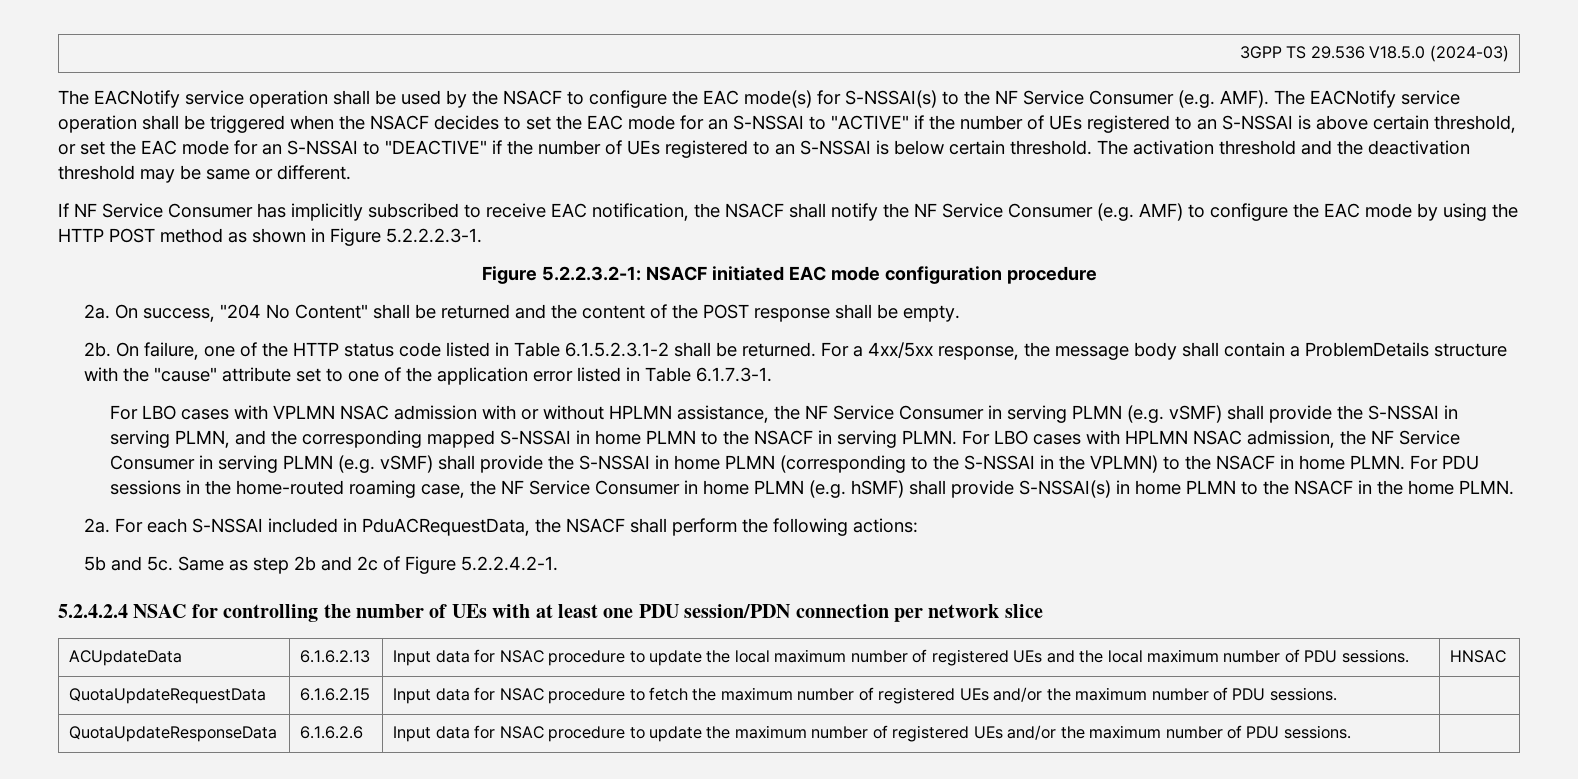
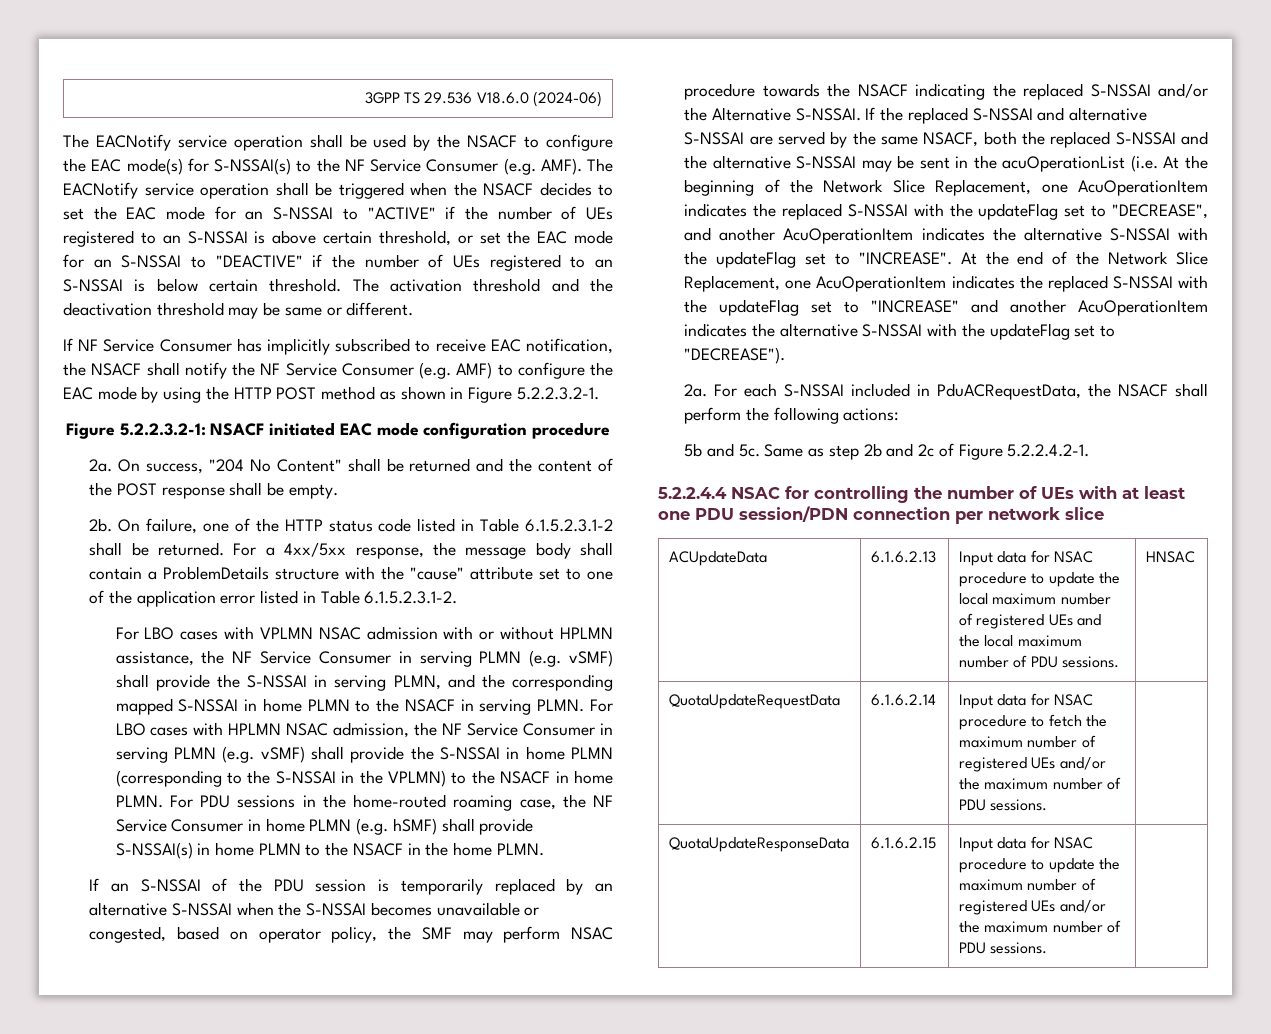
[1369,45,1509,62] V18.5.0 (2024-03) -> [476,91,603,107] V18.6.0 (2024-06)
[386,228,482,243] 5.2.2.2.3-1. -> [516,387,599,400] 5.2.2.3.2-1.
[696,367,773,382] 6.1.7.3-1. -> [364,591,458,604] 6.1.5.2.3.1-2.
(1515, 487) none -> [89,878,614,895] [89,902,540,916] [89,926,613,943] [684,83,1208,100] [684,107,1148,124] [684,131,1208,148] [684,155,1208,172] [684,179,1208,196] [684,203,1208,220] [684,227,1208,244] [684,251,1208,268] [684,275,1208,292] [684,299,1208,316] [684,323,1116,340] [684,347,786,364] // If an S-NSSAI of the PDU session is temporarily replaced by an alternative S-NSSAI when the S-NSSAI becomes unavailable or congested, based on operator policy, the SMF may perform NSAC procedure towards the NSACF indicating the replaced S-NSSAI and/or the Alternative S-NSSAI. If the replaced S-NSSAI and alternative S-NSSAI are served by the same NSACF, both the replaced S-NSSAI and the alternative S-NSSAI may be sent in the acuOperationList (i.e. At the beginning of the Network Slice Replacement, one AcuOperationItem indicates the replaced S-NSSAI with the updateFlag set to "DECREASE", and another AcuOperationItem indicates the alternative S-NSSAI with the updateFlag set to "INCREASE". At the end of the Network Slice Replacement, one AcuOperationItem indicates the replaced S-NSSAI with the updateFlag set to "INCREASE" and another AcuOperationItem indicates the alternative S-NSSAI with the updateFlag set to "DECREASE").
[58,604,128,618] 5.2.4.2.4 -> [658,487,727,499] 5.2.2.4.4
[300,688,371,701] 6.1.6.2.15 -> [870,694,936,706] 6.1.6.2.14
[300,726,364,739] 6.1.6.2.6 -> [870,837,936,849] 6.1.6.2.15

